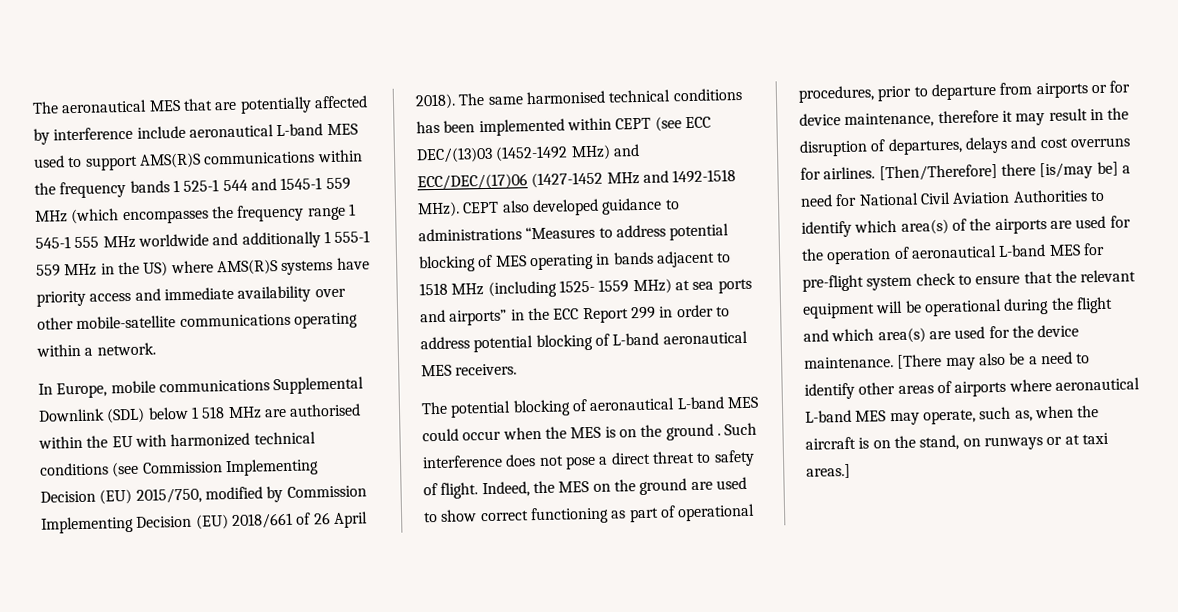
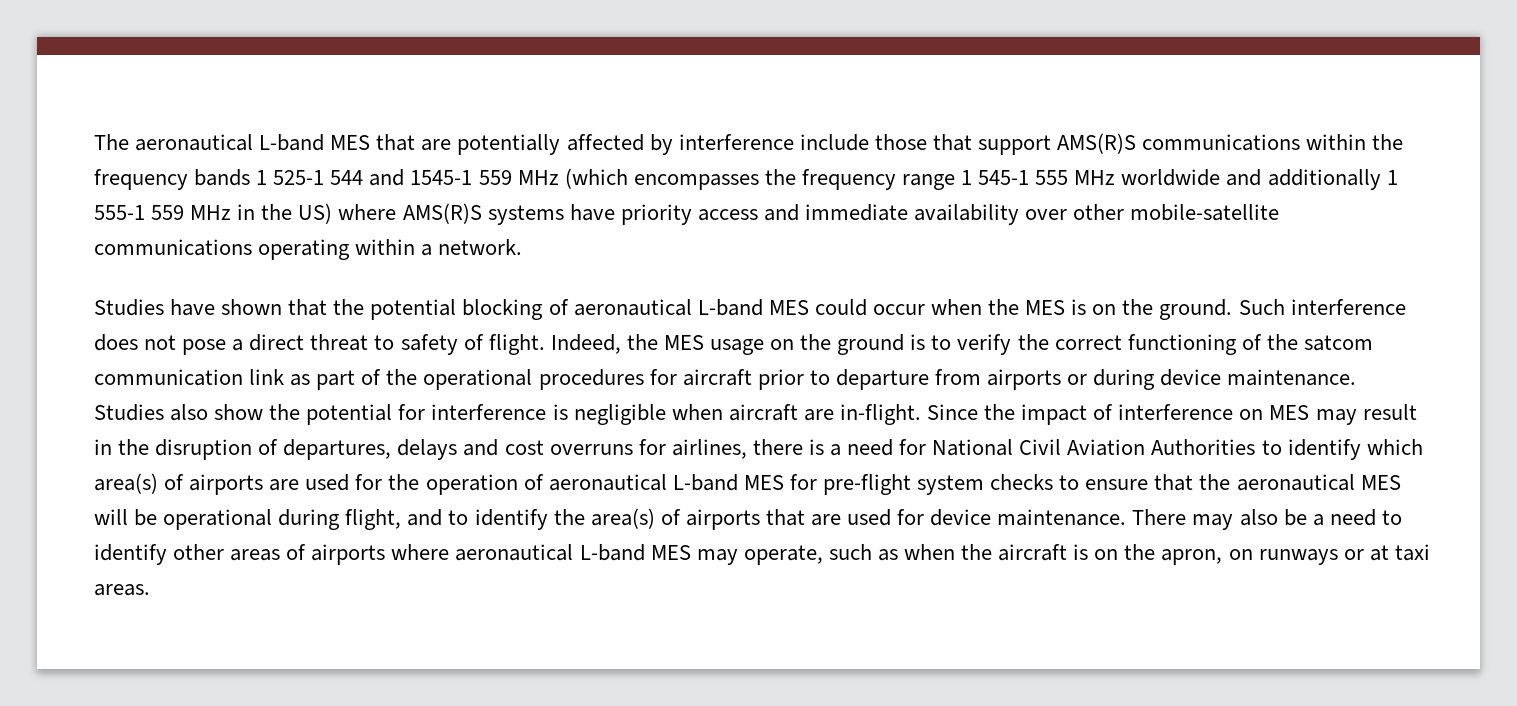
(148, 106) none -> [259,134,325,151] L-band
[188,123,358,138] [33,155,83,168] aeronautical L-band MES used to -> [874,134,972,151] those that
[38,376,365,399] [38,403,362,424] [38,431,316,449] [39,458,319,478] [40,485,367,505] [41,511,368,534] [415,87,743,110] [416,116,711,137] [416,143,640,164] [417,169,737,191] [417,197,680,218] [418,223,730,242] [418,250,732,273] [419,278,752,298] [420,304,730,326] [420,330,748,353] [421,363,518,377] [421,401,448,415] In Europe, mobile communications Supplemental Downlink (SDL) below 1 518 MHz are authorised within the EU with harmonized technical conditions (see Commission Implementing Decision (EU) 2015/750, modified by Commission Implementing Decision (EU) 2018/661 of 26 April 2018). The same harmonised technical conditions has been implemented within CEPT (see ECC DEC/(13)03 (1452-1492 MHz) and ECC/DEC/(17)06 (1427-1452 MHz and 1492-1518 MHz). CEPT also developed guidance to administrations “Measures to address potential blocking of MES operating in bands adjacent to 1518 MHz (including 1525- 1559 MHz) at sea ports and airports” in the ECC Report 299 in order to address potential blocking of L-band aeronautical MES receivers. // The -> [94,299,365,316] Studies have shown that the
[665,423,721,441] ground . -> [1159,299,1233,320] ground.
[592,476,747,496] [424,503,756,525] [798,85,875,103] on the ground are used to show correct functioning as part of operational procedures, -> [709,334,1373,355] [94,369,752,390] usage on the ground is to verify the correct functioning of the satcom communication link as part of the operational procedures for aircraft
[1109,80,1131,93] [799,109,1013,128] for device maintenance, therefore it -> [1093,369,1357,390] [94,404,1310,425] during device maintenance. Studies also show the potential for interference is negligible when aircraft are in-flight. Since the impact of interference on MES
[823,161,1119,182] airlines. [Then/Therefore] there [is/may be] -> [671,439,824,459] airlines, there is
[969,218,992,231] the -> (185, 482) none
[915,272,956,286] check -> [990,474,1054,490] checks
[1080,269,1137,283] [802,302,875,319] relevant equipment -> [1236,474,1401,491] aeronautical MES
[1050,296,1113,314] [803,324,1080,344] [804,354,943,369] the flight and which area(s) are used for the device maintenance. [There -> [345,508,1187,530] flight, and to identify the area(s) of airports that are used for device maintenance. There
[1014,410,1033,422] as, -> [877,549,898,561] as
[919,434,960,451] stand, -> [1161,549,1223,565] apron,
[806,463,851,479] areas.] -> [94,584,150,596] areas.

